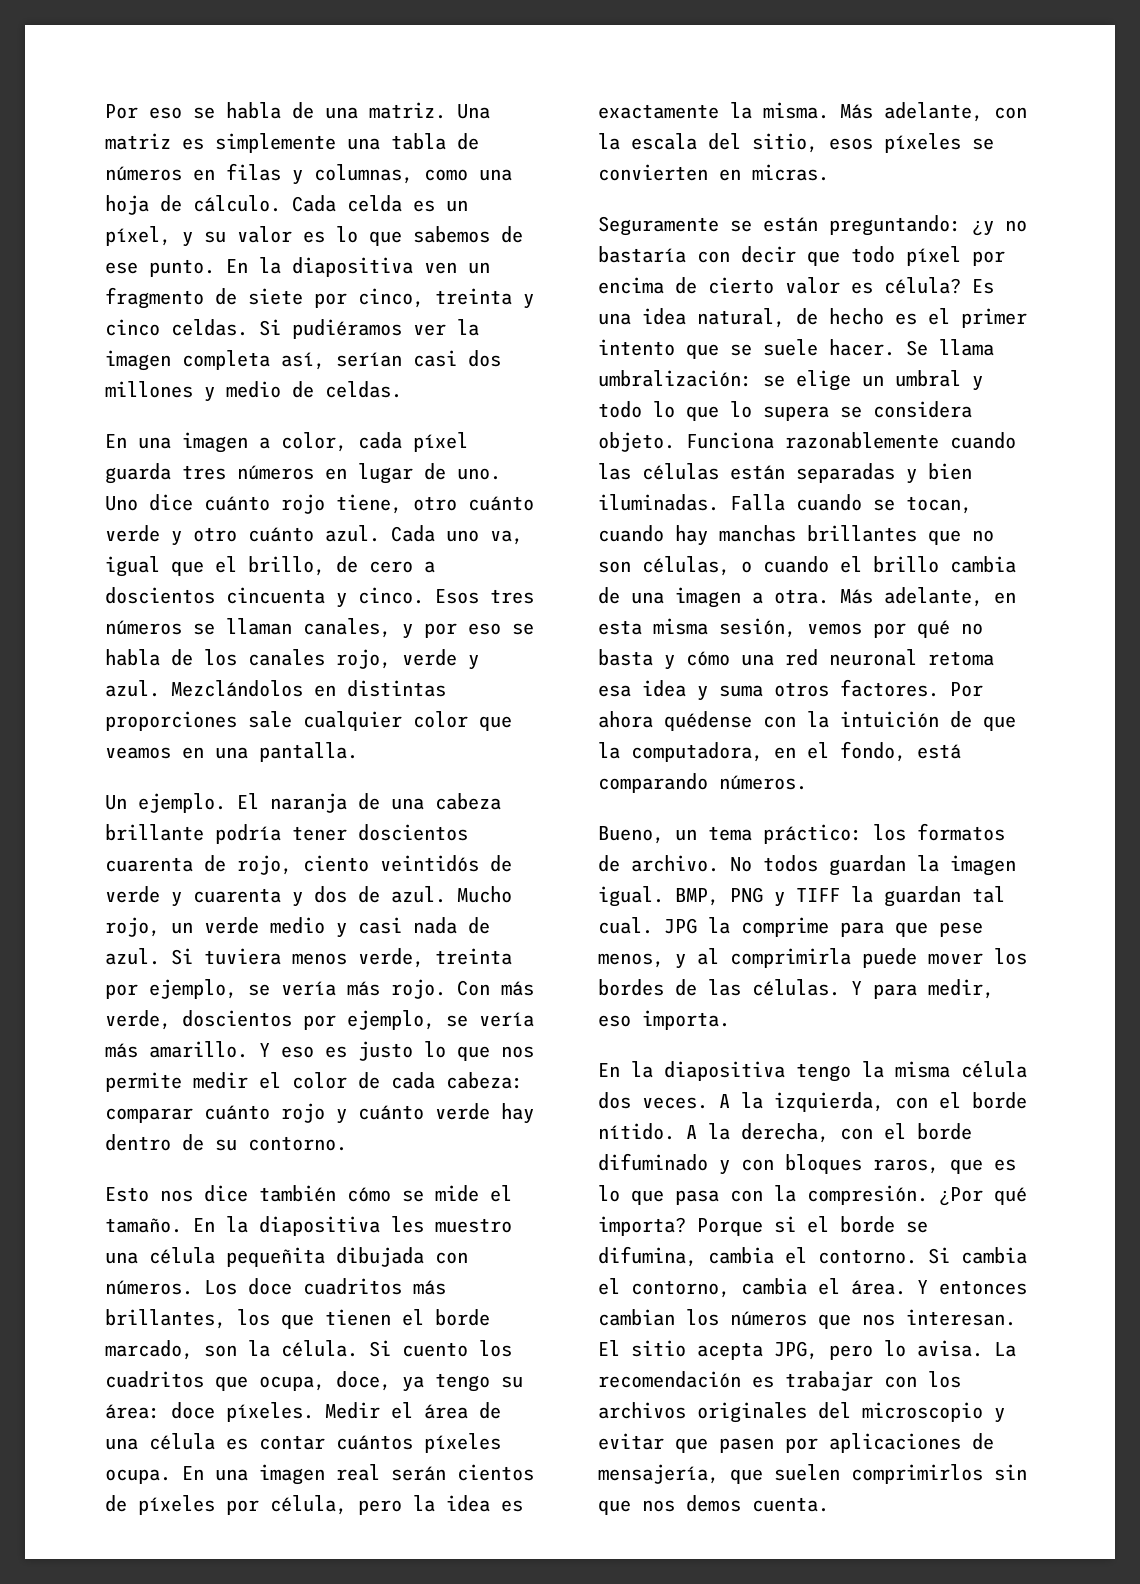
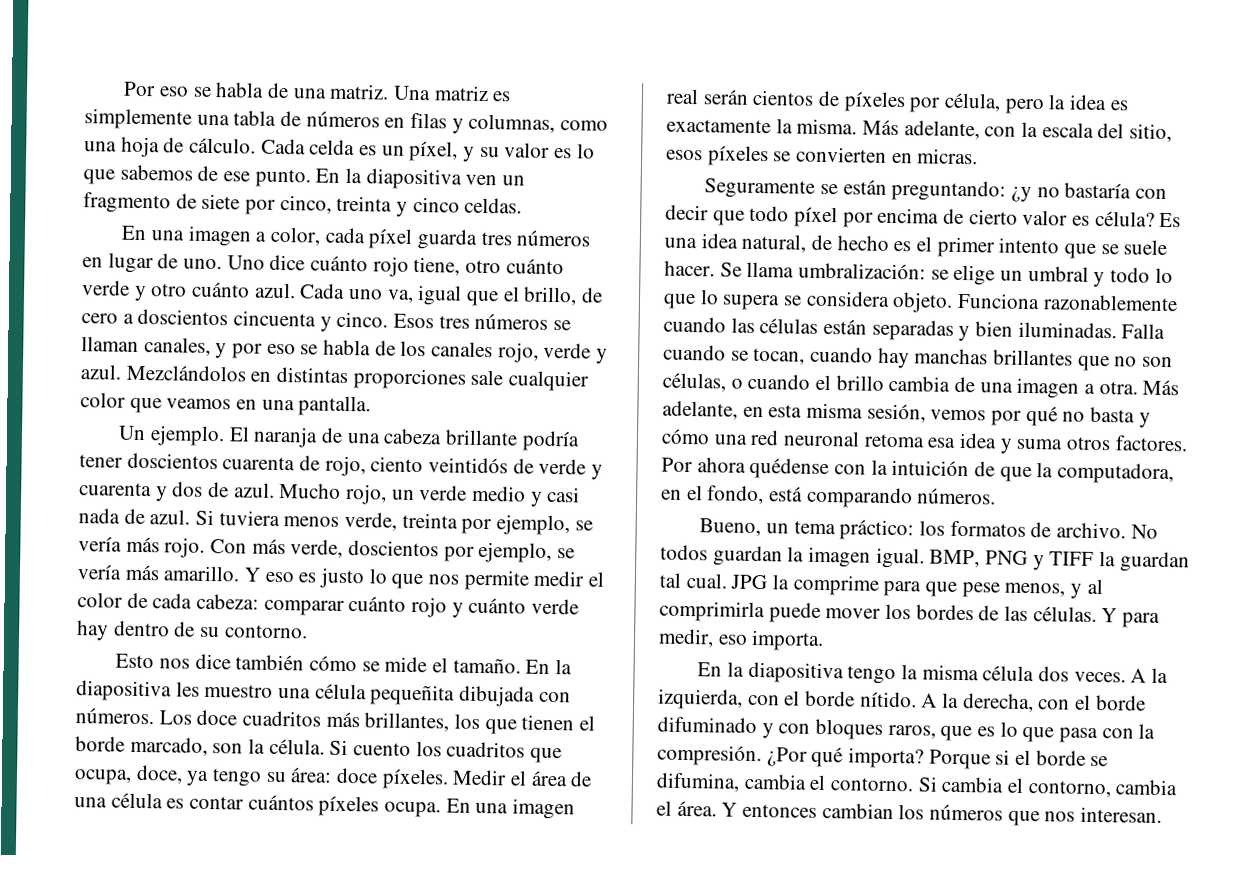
[259,319,479,339] [105,350,501,371] [105,381,402,402] Si pudiéramos ver la imagen completa así, serían casi dos millones y medio de celdas. -> (523, 205) none
[598,1340,1016,1360] [598,1371,961,1391] [598,1402,1005,1423] [598,1433,994,1453] [598,1464,1027,1484] [598,1495,829,1515] El sitio acepta JPG, pero lo avisa. La recomendación es trabajar con los archivos originales del microscopio y evitar que pasen por aplicaciones de mensajería, que suelen comprimirlos sin que nos demos cuenta. -> (1163, 815) none

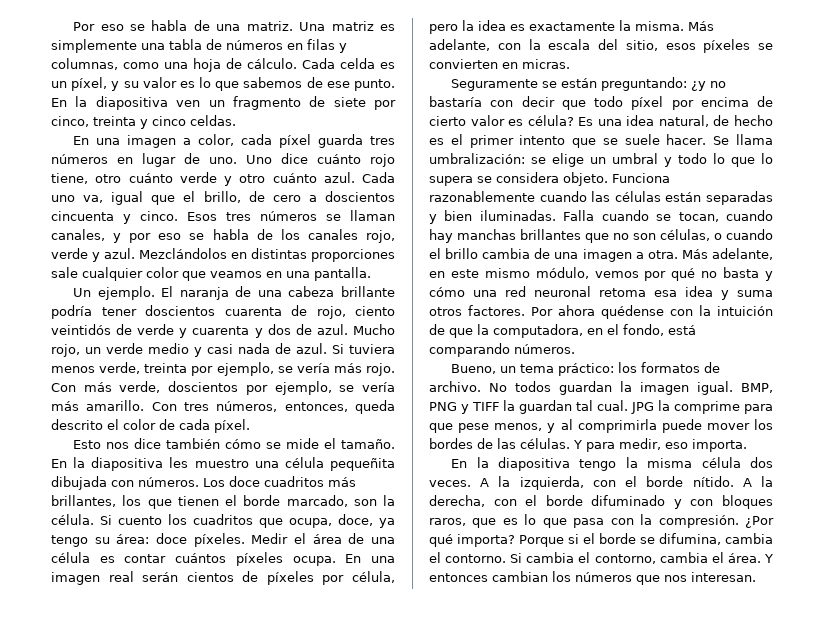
[244,567,606,591] [77,592,580,618] [76,620,308,641] Y eso es justo lo que nos permite medir el color de cada cabeza: comparar cuánto rojo y cuánto verde hay dentro de su contorno. -> [151,400,395,414] [51,419,250,433] Con tres números, entonces, queda descrito el color de cada píxel.
[768,402,926,423] esta misma sesión, -> [450,267,589,279] este mismo módulo,

